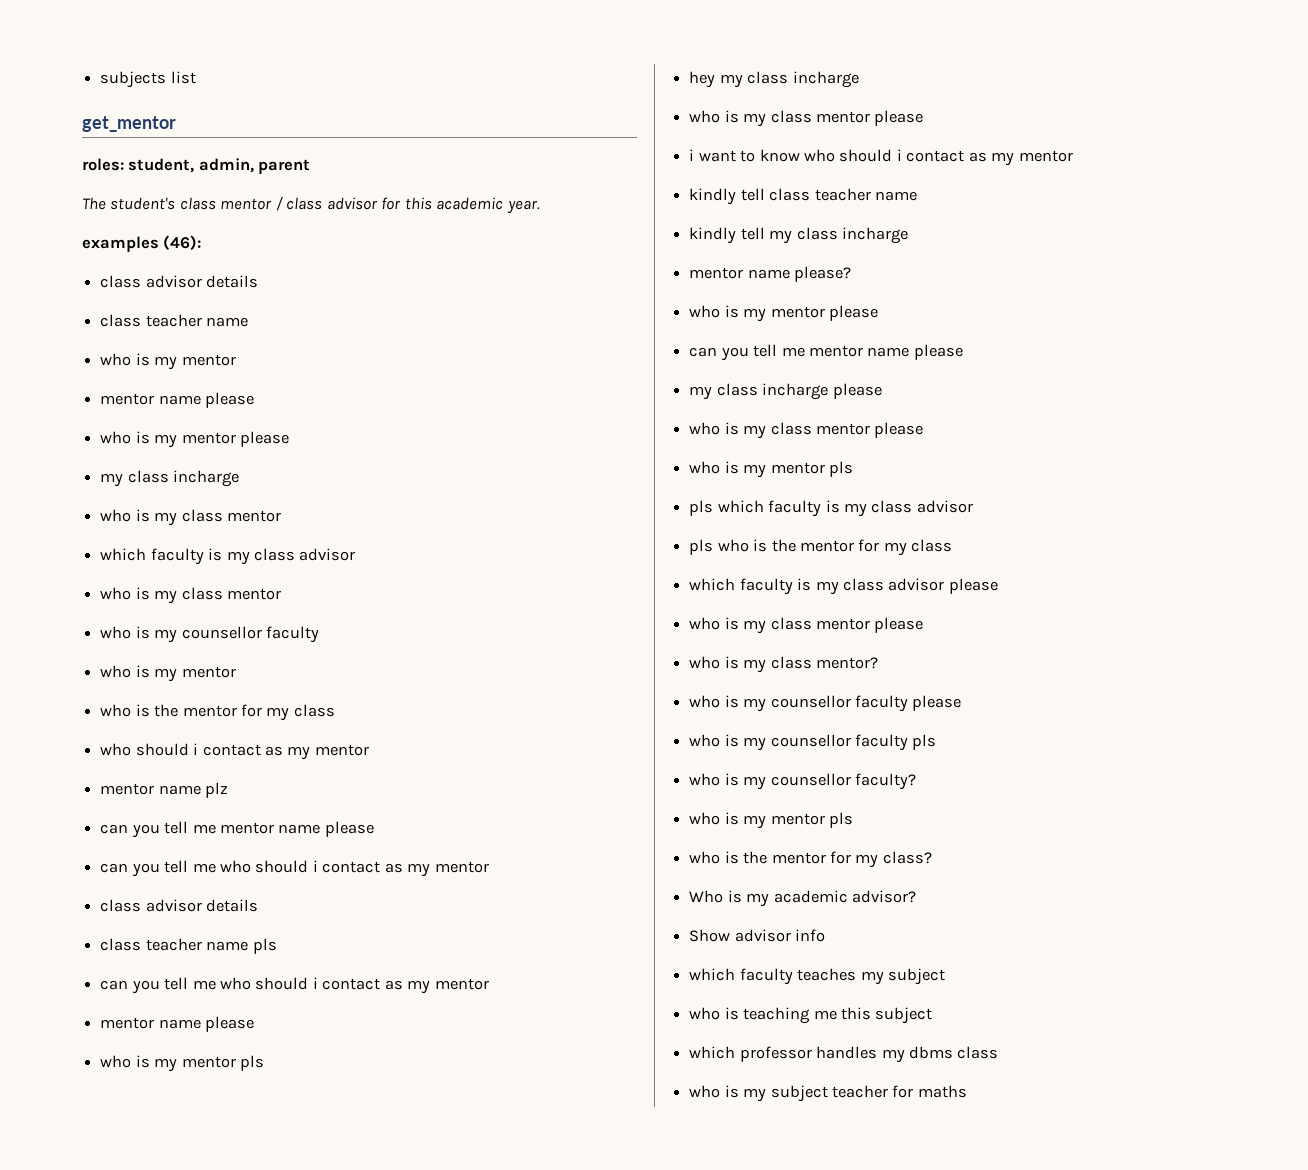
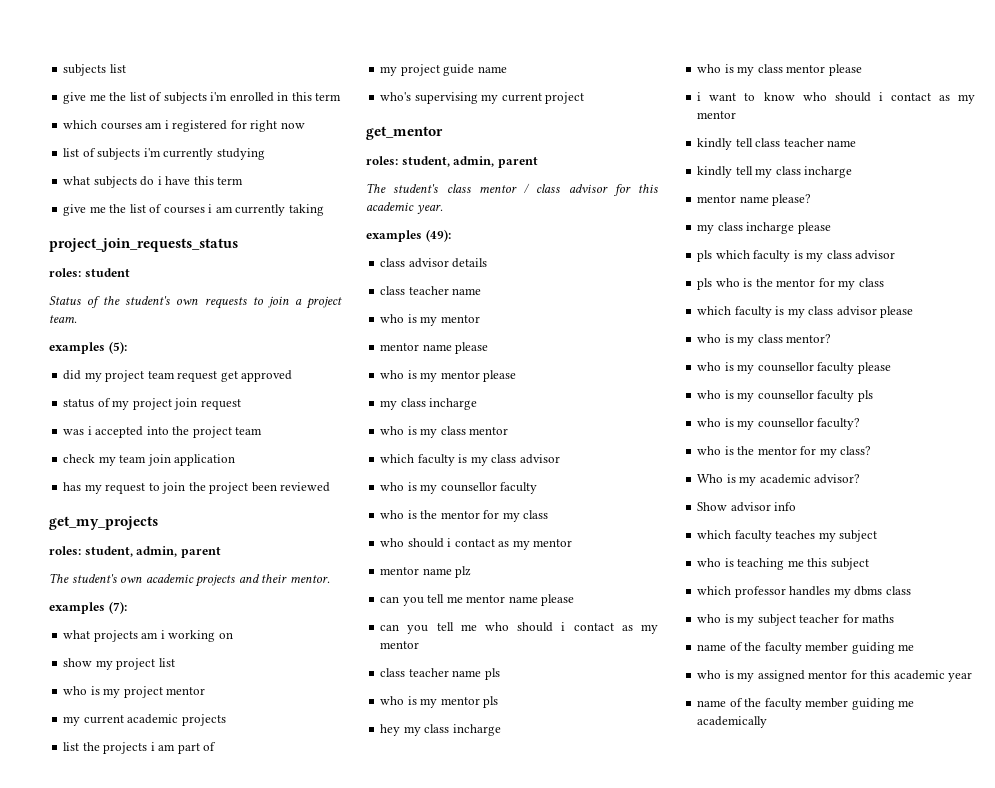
(196, 77) none -> [63,92,342,104] [63,120,305,132] [63,148,265,160] [63,176,244,188] [63,204,324,216] [49,238,238,252] [49,268,130,277] [49,296,342,309] [49,315,77,323] [49,341,127,354] [63,370,293,382] [63,398,241,410] [63,426,263,438] [63,454,236,466] [63,482,331,494] [49,516,158,530] [49,546,221,558] [49,573,330,587] [49,601,127,614] [63,630,233,642] [63,658,175,670] [63,686,206,698] [63,714,226,726] [63,742,217,754] [380,64,507,76] [380,92,585,104] // give me the list of subjects i'm enrolled in this term // which courses am i registered for right now // list of subjects i'm currently studying // what subjects do i have this term // give me the list of courses i am currently taking // project_join_requests_status // roles: student // Status of the student's own requests to join a project team. // examples (5): // did my project team request get approved // status of my project join request // was i accepted into the project team // check my team join application // has my request to join the project been reviewed // get_my_projects // roles: student, admin, parent // The student's own academic projects and their mentor. // examples (7): // what projects am i working on // show my project list // who is my project mentor // my current academic projects // list the projects i am part of // my project guide name // who's supervising my current project
[163,235,202,250] (46): -> [425,229,451,242] (49):
[100,587,281,604] [100,626,319,643] [100,665,236,682] // who is my class mentor // who is my counsellor faculty // who is my mentor -> [380,482,538,494] // who is my counsellor faculty
[100,899,259,912] // class advisor details -> (420, 645) none
[100,977,489,994] [100,1016,255,1032] // can you tell me who should i contact as my mentor // mentor name please -> (500, 674) none
[689,305,878,322] [689,344,963,361] [689,383,882,400] [689,422,924,439] [689,461,853,478] who is my mentor please // can you tell me mentor name please // my class incharge please // who is my class mentor please // who is my mentor pls -> [697,222,831,234] my class incharge please
[689,617,924,634] // who is my class mentor please -> (914, 312) none
[689,812,853,829] // who is my mentor pls -> (861, 424) none
(967, 1091) none -> [697,642,915,654] [697,670,973,682] [697,698,915,710] [697,716,768,728] // name of the faculty member guiding me // who is my assigned mentor for this academic year // name of the faculty member guiding me academically

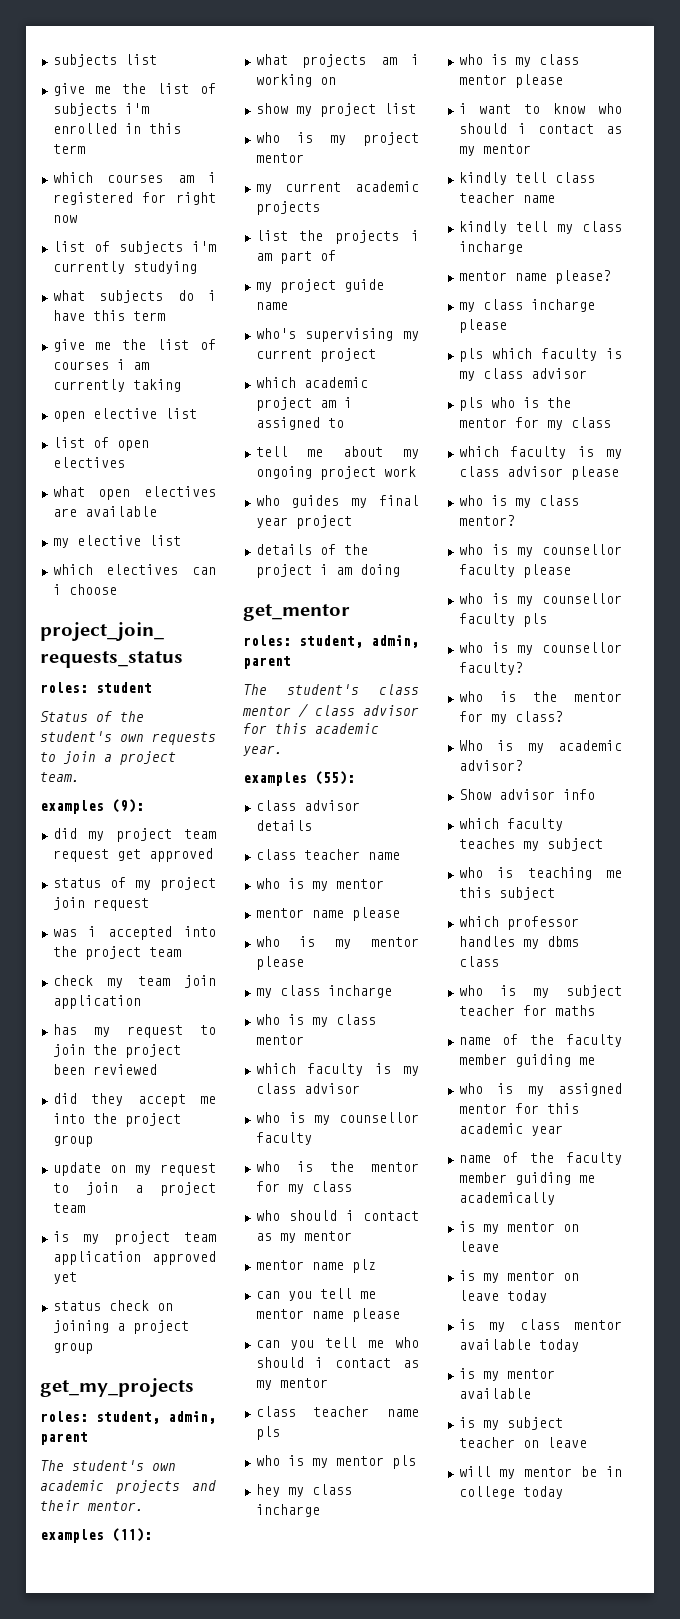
(324, 210) none -> [52,408,197,422] [52,437,149,451] [52,457,125,468] [52,486,216,500] [52,506,157,517] [52,535,181,548] [52,564,216,575] [52,584,117,595] // open elective list // list of open electives // what open electives are available // my elective list // which electives can i choose
[108,341,127,354] (5): -> [112,799,144,813] (9):
(331, 487) none -> [52,1093,216,1107] [52,1113,181,1127] [52,1135,93,1147] [52,1162,216,1176] [52,1182,216,1196] [52,1203,85,1213] [52,1231,216,1245] [52,1251,216,1265] [52,1272,77,1284] [52,1300,173,1311] [52,1320,189,1334] [52,1342,93,1354] // did they accept me into the project group // update on my request to join a project team // is my project team application approved yet // status check on joining a project group
[108,601,127,614] (7): -> [112,1528,152,1542] (11):
(585, 98) none -> [255,377,368,388] [255,397,352,411] [255,417,344,430] [255,446,419,459] [255,466,416,480] [255,495,419,508] [255,515,352,529] [255,544,368,555] [255,564,400,578] // which academic project am i assigned to // tell me about my ongoing project work // who guides my final year project // details of the project i am doing
[425,229,451,242] (49): -> [315,771,355,785] (55):
(768, 722) none -> [458,1221,579,1234] [458,1241,499,1252] [458,1270,579,1283] [458,1290,547,1303] [458,1319,622,1332] [458,1339,579,1352] [458,1368,555,1381] [458,1388,531,1399] [458,1417,563,1430] [458,1437,587,1448] [458,1466,622,1479] [458,1486,563,1499] // is my mentor on leave // is my mentor on leave today // is my class mentor available today // is my mentor available // is my subject teacher on leave // will my mentor be in college today

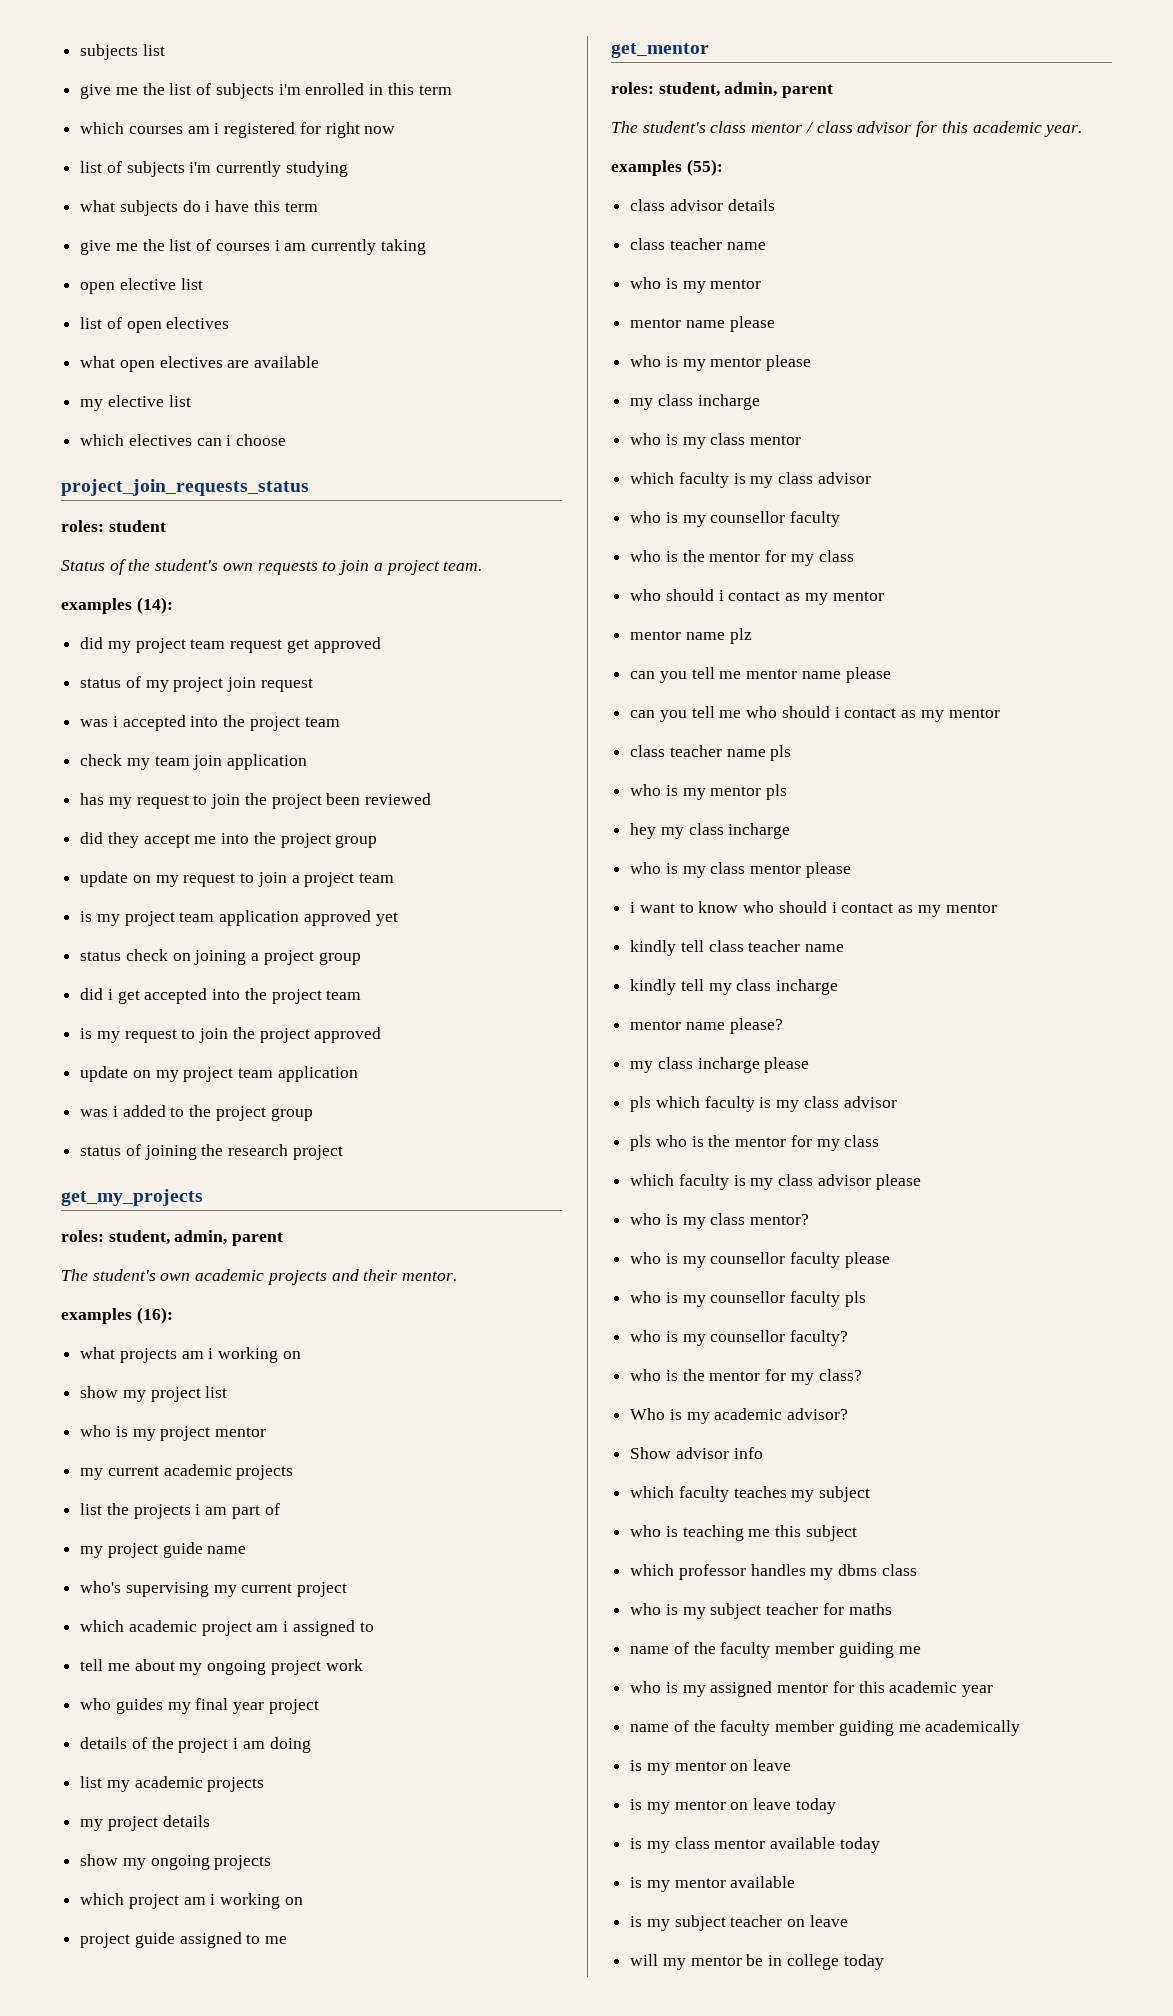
[112,799,144,813] (9): -> [136,597,173,614] (14):
(93, 1348) none -> [80,988,362,1004] [80,1027,382,1043] [80,1066,358,1082] [80,1105,313,1121] [80,1144,343,1160] // did i get accepted into the project team // is my request to join the project approved // update on my project team application // was i added to the project group // status of joining the research project
[112,1528,152,1542] (11): -> [136,1307,173,1324] (16):
(400, 570) none -> [80,1776,265,1792] [80,1815,210,1831] [80,1854,272,1870] [80,1893,303,1909] [80,1932,288,1948] // list my academic projects // my project details // show my ongoing projects // which project am i working on // project guide assigned to me

